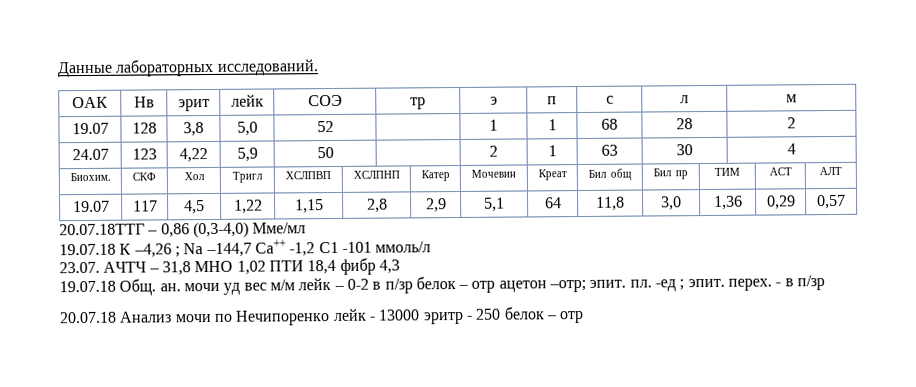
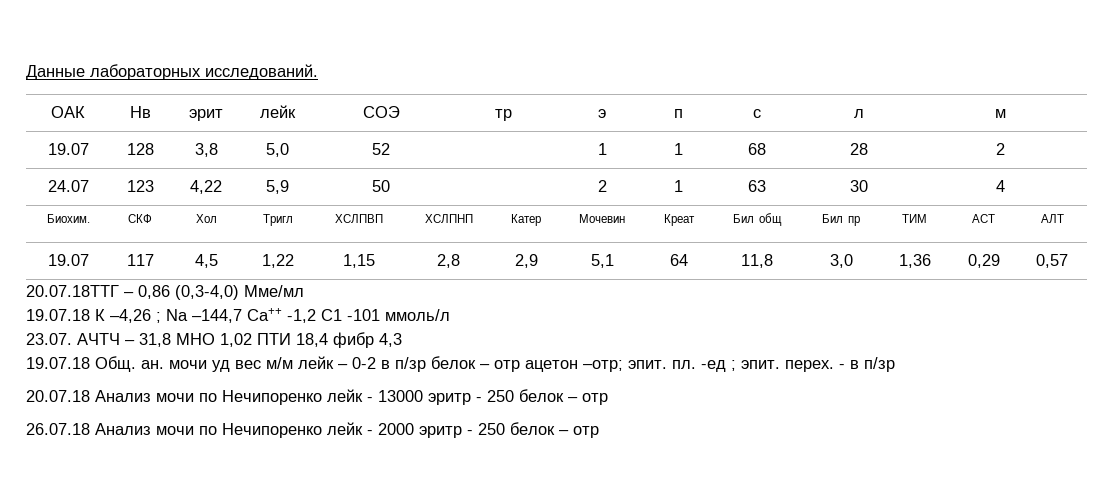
(585, 317) none -> [26,422,599,438] // 26.07.18 Анализ мочи по Нечипоренко лейк - 2000 эритр - 250 белок – отр

